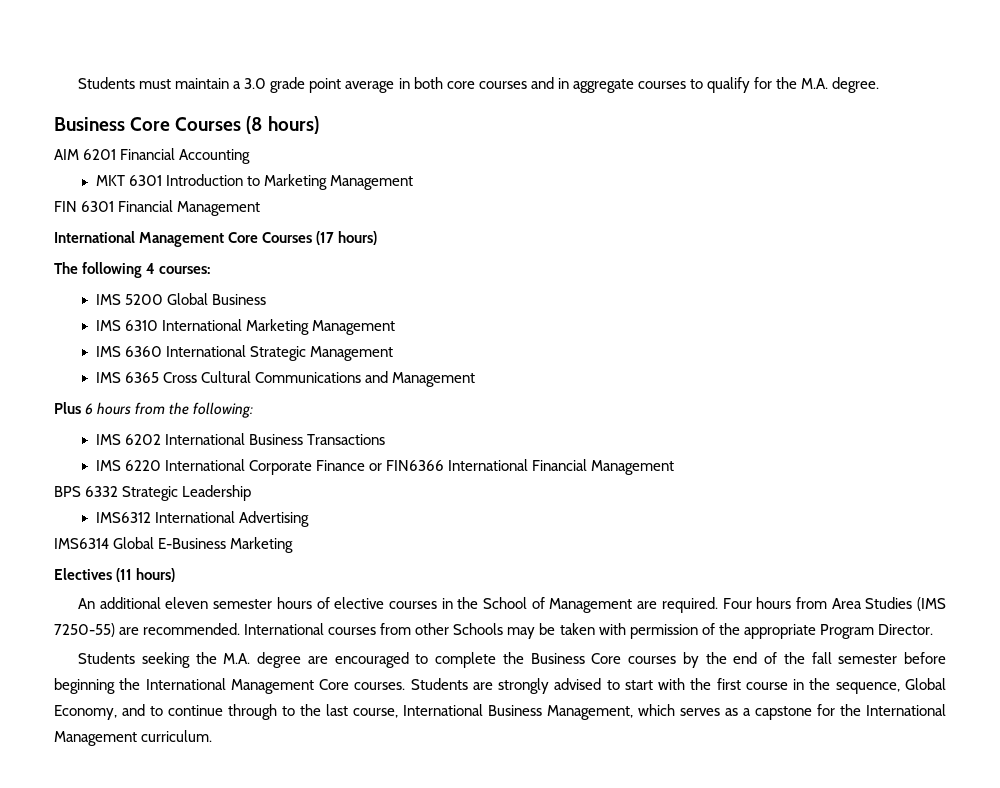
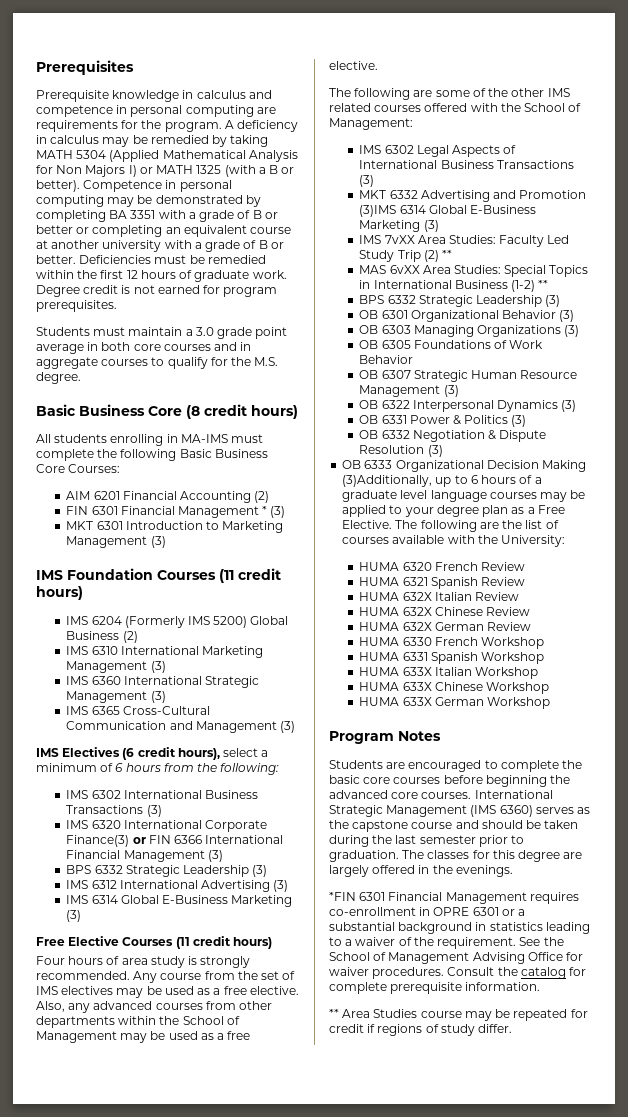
(78, 83) none -> [36,60,134,75] [36,90,272,102] [36,105,276,117] [36,120,299,132] [36,135,269,147] [36,150,298,162] [36,165,295,177] [36,180,232,192] [36,195,261,207] [36,210,278,222] [36,225,292,237] [36,240,284,252] [36,255,266,264] [36,270,287,282] [36,285,278,297] [36,300,117,312] Prerequisites // Prerequisite knowledge in calculus and competence in personal computing are requirements for the program. A deficiency in calculus may be remedied by taking MATH 5304 (Applied Mathematical Analysis for Non Majors I) or MATH 1325 (with a B or better). Competence in personal computing may be demonstrated by completing BA 3351 with a grade of B or better or completing an equivalent course at another university with a grade of B or better. Deficiencies must be remedied within the first 12 hours of graduate work. Degree credit is not earned for program prerequisites. //
[801,78,829,89] M.A. -> [254,357,279,366] M.S.
[54,116,319,134] [54,148,251,164] Business Core Courses (8 hours) // AIM 6201 Financial Accounting -> [36,404,298,419] [36,434,264,446] [36,449,268,461] [36,464,121,473] [66,491,270,503] [66,506,286,518] Basic Business Core (8 credit hours) // All students enrolling in MA-IMS must complete the following Basic Business Core Courses: // AIM 6201 Financial Accounting (2) // FIN 6301 Financial Management * (3)
[54,200,261,216] [54,231,378,247] [54,262,211,278] [95,294,163,305] // FIN 6301 Financial Management // International Management Core Courses (17 hours) // The following 4 courses: // IMS 5200 -> [150,536,166,548] [36,568,281,583] [36,586,83,600] [66,616,248,628] (3) // IMS Foundation Courses (11 credit hours) // IMS 6204 (Formerly IMS 5200)
(267, 299) none -> [122,631,138,643] (2)
(396, 327) none -> [150,661,166,673] (3)
(394, 353) none -> [150,691,166,703] (3)
[162,371,362,383] Cross Cultural Communications -> [122,706,210,715] [66,721,167,730] Cross-Cultural Communication
[54,402,81,414] // Plus -> [280,721,296,733] [36,747,269,760] [36,763,114,772] (3) // IMS Electives (6 credit hours), select a minimum of
[124,433,386,445] [95,460,161,471] 6202 International Business Transactions // IMS 6220 -> [91,790,259,799] [66,805,162,817] [66,820,121,829] 6302 International Business Transactions (3) // IMS 6320
[316,460,445,471] Finance or FIN6366 -> [66,835,203,847] Finance(3) or FIN 6366
[54,485,252,501] [95,512,151,523] // BPS 6332 Strategic Leadership // IMS6312 -> [207,850,223,862] [66,865,268,877] [66,880,117,889] (3) // BPS 6332 Strategic Leadership (3) // IMS 6312
[54,537,294,553] [54,568,176,582] [78,597,947,613] [54,623,933,639] [78,652,302,668] // IMS6314 Global E-Business Marketing // Electives (11 hours) // An additional eleven semester hours of elective courses in the School of Management are required. Four hours from Area Studies (IMS 7250-55) are recommended. International courses from other Schools may be taken with permission of the appropriate Program Director. // Students seeking the M.A. degree -> [273,880,289,892] [66,895,293,907] [66,910,82,922] [36,936,273,949] [36,956,251,968] [36,971,296,983] [36,986,299,998] [36,1001,273,1013] [36,1016,240,1028] [36,1031,251,1043] [329,61,378,70] [329,88,570,100] [329,103,582,112] [329,118,413,130] [359,145,517,157] [359,160,574,169] [359,175,375,187] [359,190,587,202] [359,205,537,217] [359,220,439,232] [359,235,570,247] [359,250,453,262] [359,265,589,277] [359,280,549,292] [359,295,561,307] [359,310,575,322] [359,325,580,337] [359,340,544,349] [359,355,414,364] [359,370,578,382] [359,385,459,397] [359,400,577,412] [359,415,527,427] [359,430,547,442] [359,445,443,457] [342,460,587,472] [342,475,542,487] [342,490,586,502] [342,505,565,517] [342,520,559,532] [342,535,566,547] [359,562,526,571] [359,577,526,589] [359,592,520,601] [359,607,531,616] [359,622,532,631] [359,637,545,649] [359,652,545,664] [359,667,539,679] [359,682,550,694] [359,697,551,709] [329,731,441,744] [329,760,383,769] (3) // IMS 6314 Global E-Business Marketing (3) // Free Elective Courses (11 credit hours) // Four hours of area study is strongly recommended. Any course from the set of IMS electives may be used as a free elective. Also, any advanced courses from other departments within the School of Management may be used as a free elective. // The following are some of the other IMS related courses offered with the School of Management: // IMS 6302 Legal Aspects of International Business Transactions (3) // MKT 6332 Advertising and Promotion (3)IMS 6314 Global E-Business Marketing (3) // IMS 7vXX Area Studies: Faculty Led Study Trip (2) ** // MAS 6vXX Area Studies: Special Topics in International Business (1-2) ** // BPS 6332 Strategic Leadership (3) // OB 6301 Organizational Behavior (3) // OB 6303 Managing Organizations (3) // OB 6305 Foundations of Work Behavior // OB 6307 Strategic Human Resource Management (3) // OB 6322 Interpersonal Dynamics (3) // OB 6331 Power & Politics (3) // OB 6332 Negotiation & Dispute Resolution (3) // OB 6333 Organizational Decision Making (3)Additionally, up to 6 hours of a graduate level language courses may be applied to your degree plan as a Free Elective. The following are the list of courses available with the University: // HUMA 6320 French Review // HUMA 6321 Spanish Review // HUMA 632X Italian Review // HUMA 632X Chinese Review // HUMA 632X German Review // HUMA 6330 French Workshop // HUMA 6331 Spanish Workshop // HUMA 633X Italian Workshop // HUMA 633X Chinese Workshop // HUMA 633X German Workshop // Program Notes // Students
[530,652,946,668] [54,678,947,694] [54,704,946,720] [54,730,213,746] Business Core courses by the end of the fall semester before beginning the International Management Core courses. Students are strongly advised to start with the first course in the sequence, Global Economy, and to continue through to the last course, International Business Management, which serves as a capstone for the International Management curriculum. -> [329,775,571,787] [329,790,553,799] [329,805,591,817] [329,820,579,832] [329,835,525,847] [329,850,583,862] [329,865,513,877] [329,892,579,904] [329,907,526,916] [329,922,590,934] [329,937,564,949] [329,952,584,964] [329,967,587,979] [329,982,541,994] [329,1009,588,1021] [329,1024,513,1036] basic core courses before beginning the advanced core courses. International Strategic Management (IMS 6360) serves as the capstone course and should be taken during the last semester prior to graduation. The classes for this degree are largely offered in the evenings. // *FIN 6301 Financial Management requires co-enrollment in OPRE 6301 or a substantial background in statistics leading to a waiver of the requirement. See the School of Management Advising Office for waiver procedures. Consult the catalog for complete prerequisite information. // ** Area Studies course may be repeated for credit if regions of study differ.

